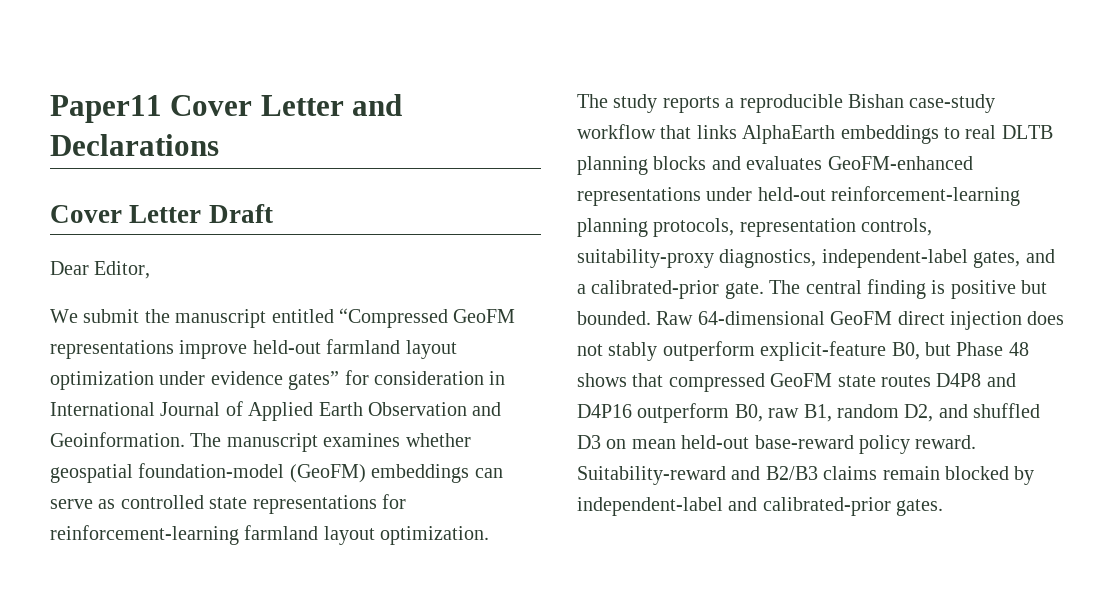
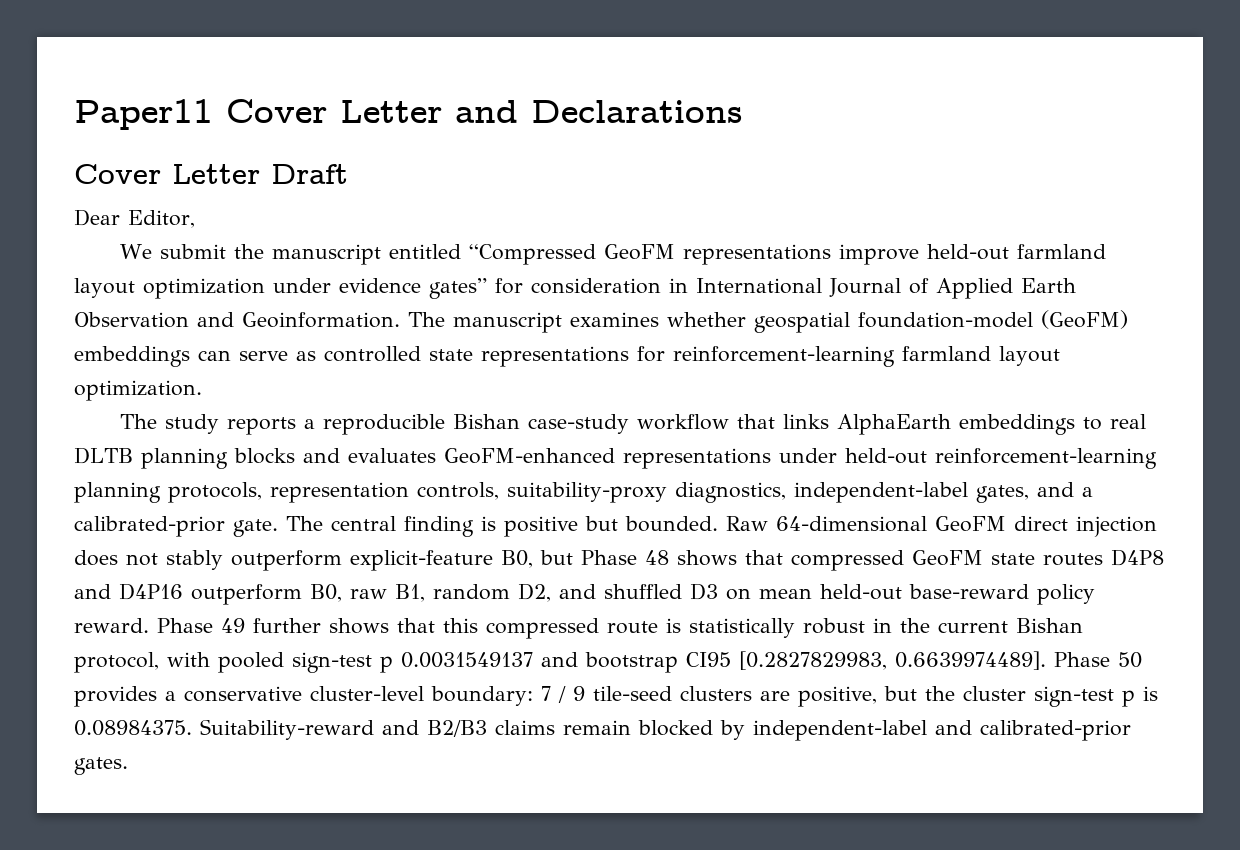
(977, 442) none -> [157,618,1083,639] [74,651,1142,673] [74,686,1158,707] [74,720,192,736] Phase 49 further shows that this compressed route is statistically robust in the current Bishan protocol, with pooled sign-test p 0.0031549137 and bootstrap CI95 [0.2827829983, 0.6639974489]. Phase 50 provides a conservative cluster-level boundary: 7 / 9 tile-seed clusters are positive, but the cluster sign-test p is 0.08984375.

